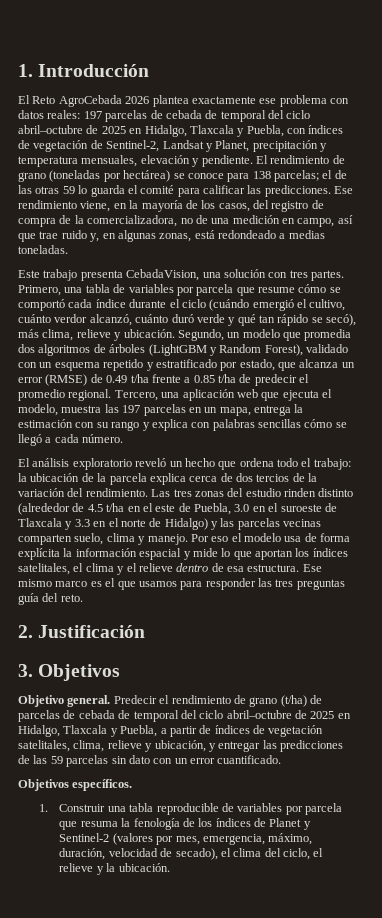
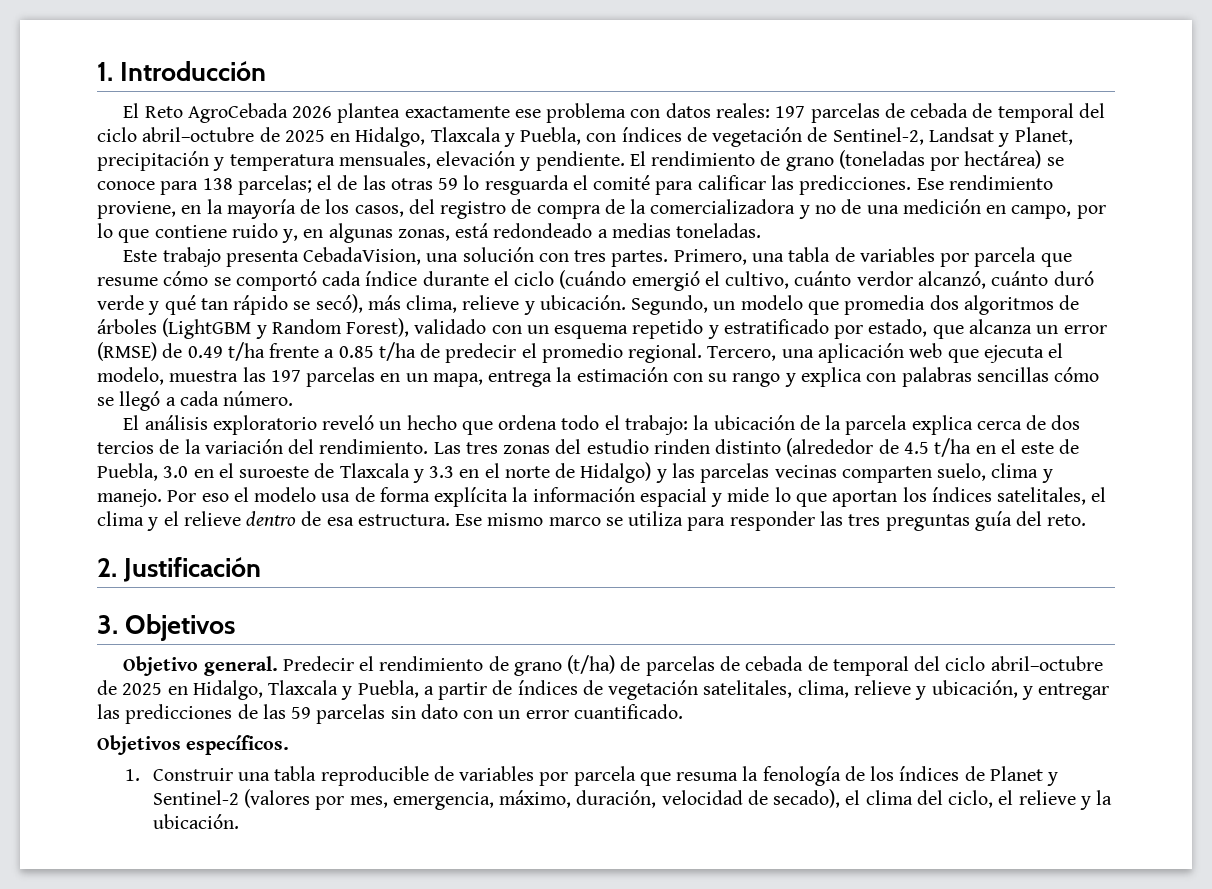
[90,185,125,197] guarda -> [484,175,569,195] resguarda
[80,201,111,212] viene, -> [97,201,176,219] proviene,
[87,215,178,227] comercializadora, -> [650,199,810,219] comercializadora y
[337,215,353,224] [18,231,59,242] así que trae -> [1076,205,1106,219] [97,223,227,243] por lo que contiene
[90,578,177,590] es el que usamos -> [605,511,684,526] se utiliza

